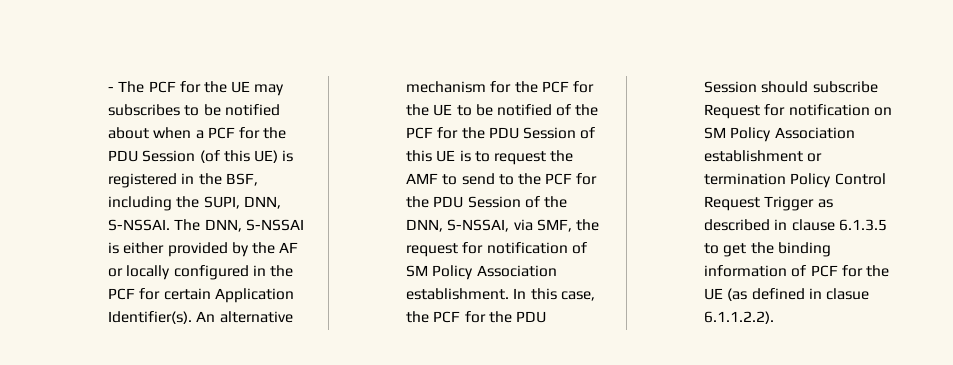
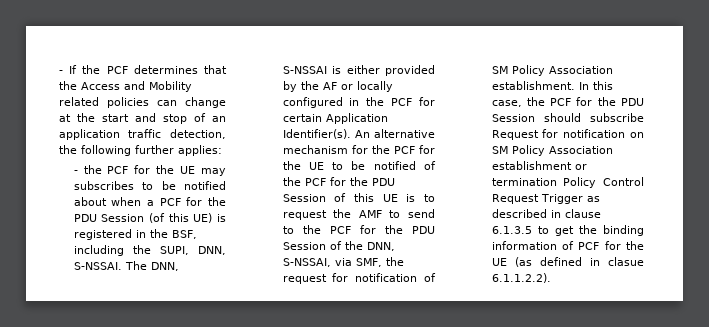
[108,81,145,93] - The -> [58,65,227,74] [58,81,192,92] [58,97,226,108] [58,113,227,124] [58,129,226,140] [58,145,222,156] [73,165,102,174] - If the PCF determines that the Access and Mobility related policies can change at the start and stop of an application traffic detection, the following further applies: // - the

